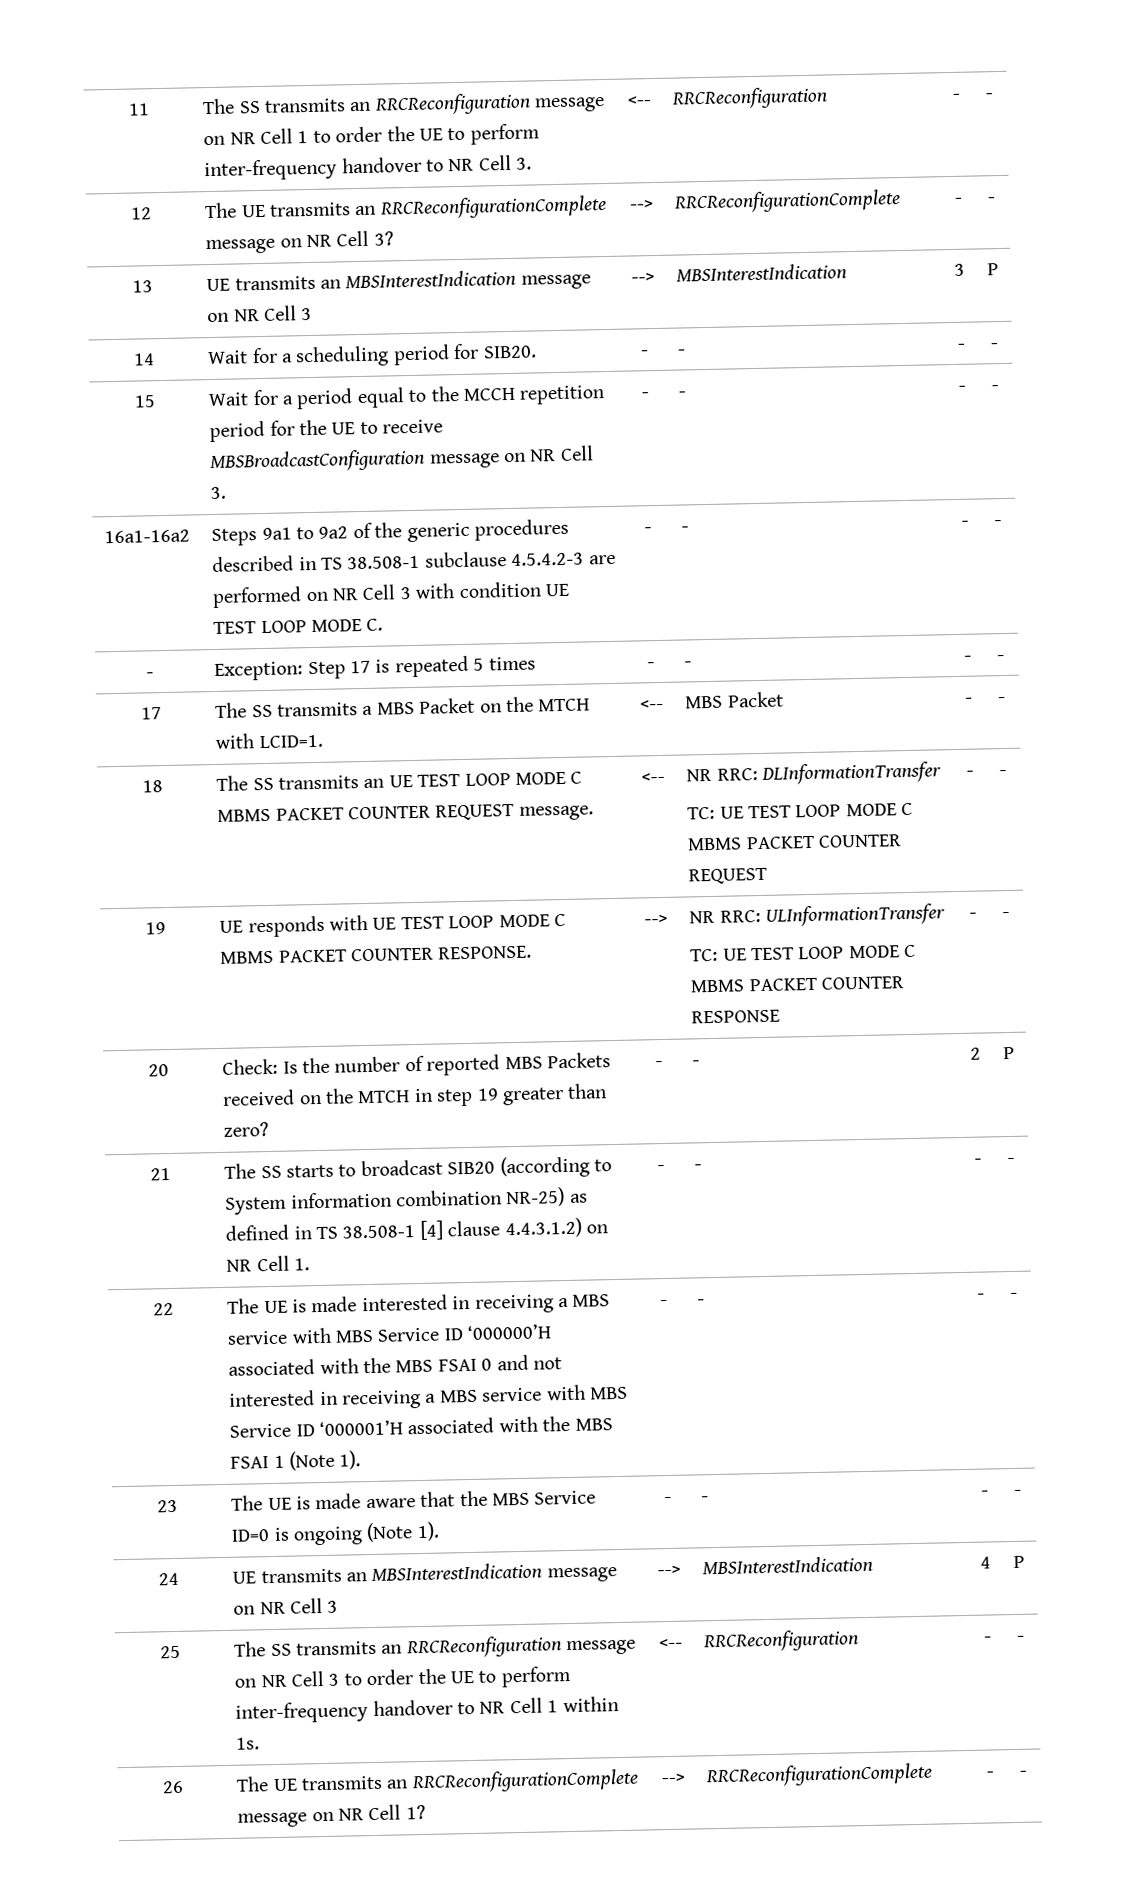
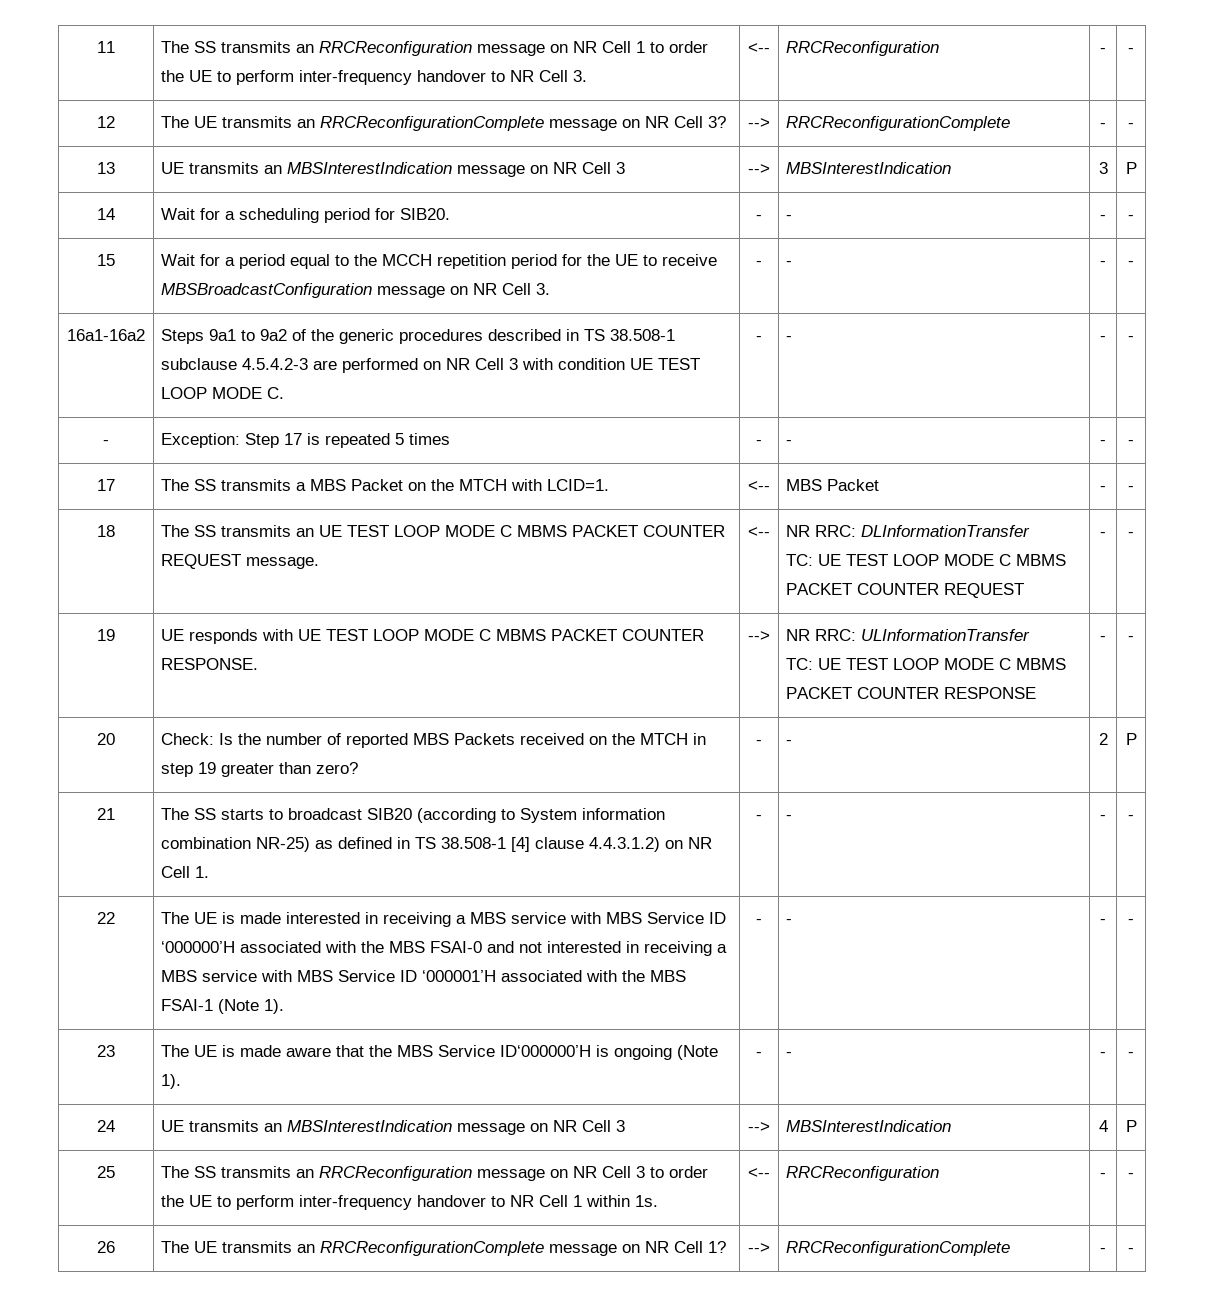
[437,1358,493,1372] FSAI 0 -> [430,941,483,953] FSAI-0
[230,1455,285,1469] FSAI 1 -> [161,999,214,1011] FSAI-1
[231,1529,271,1542] ID=0 -> [500,1045,592,1057] ID‘000000’H

